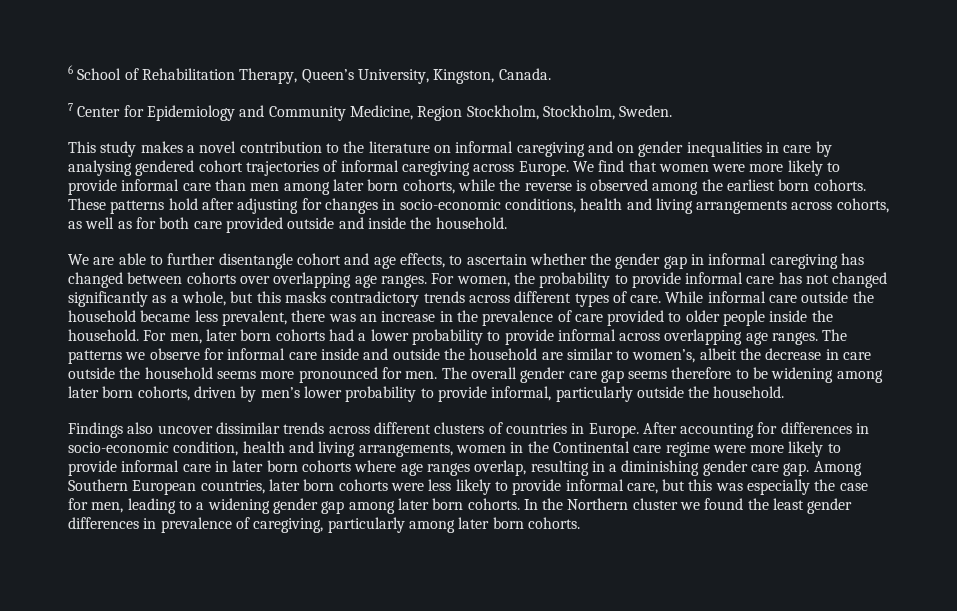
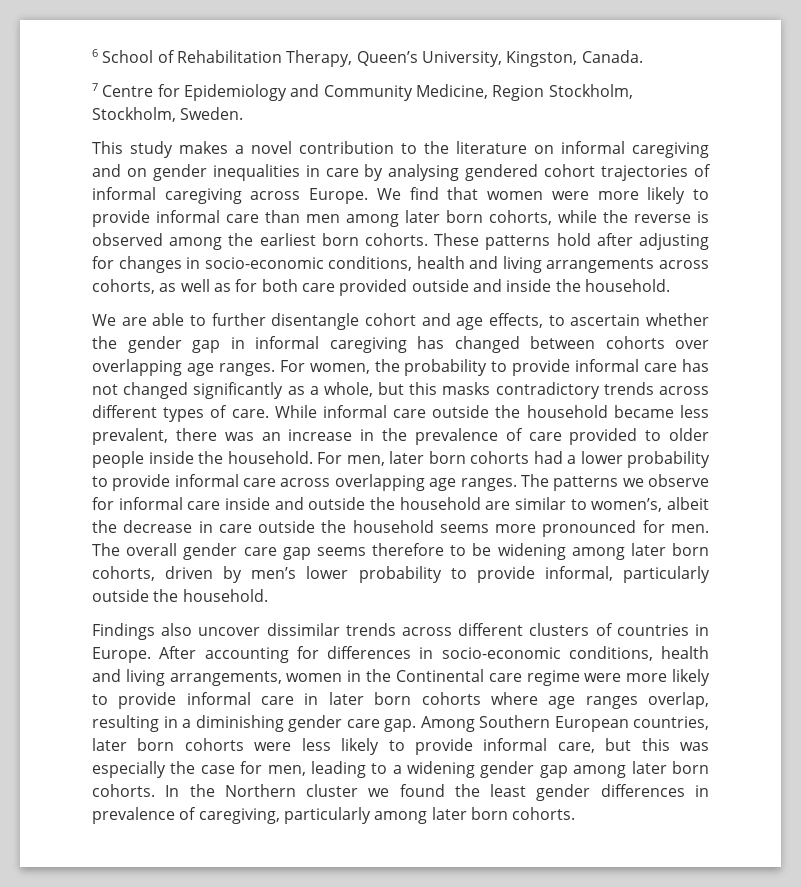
[77,106,121,117] Center -> [102,85,154,97] Centre
(616, 335) none -> [243,478,277,487] care
[173,441,239,456] condition, -> [568,646,653,661] conditions,

